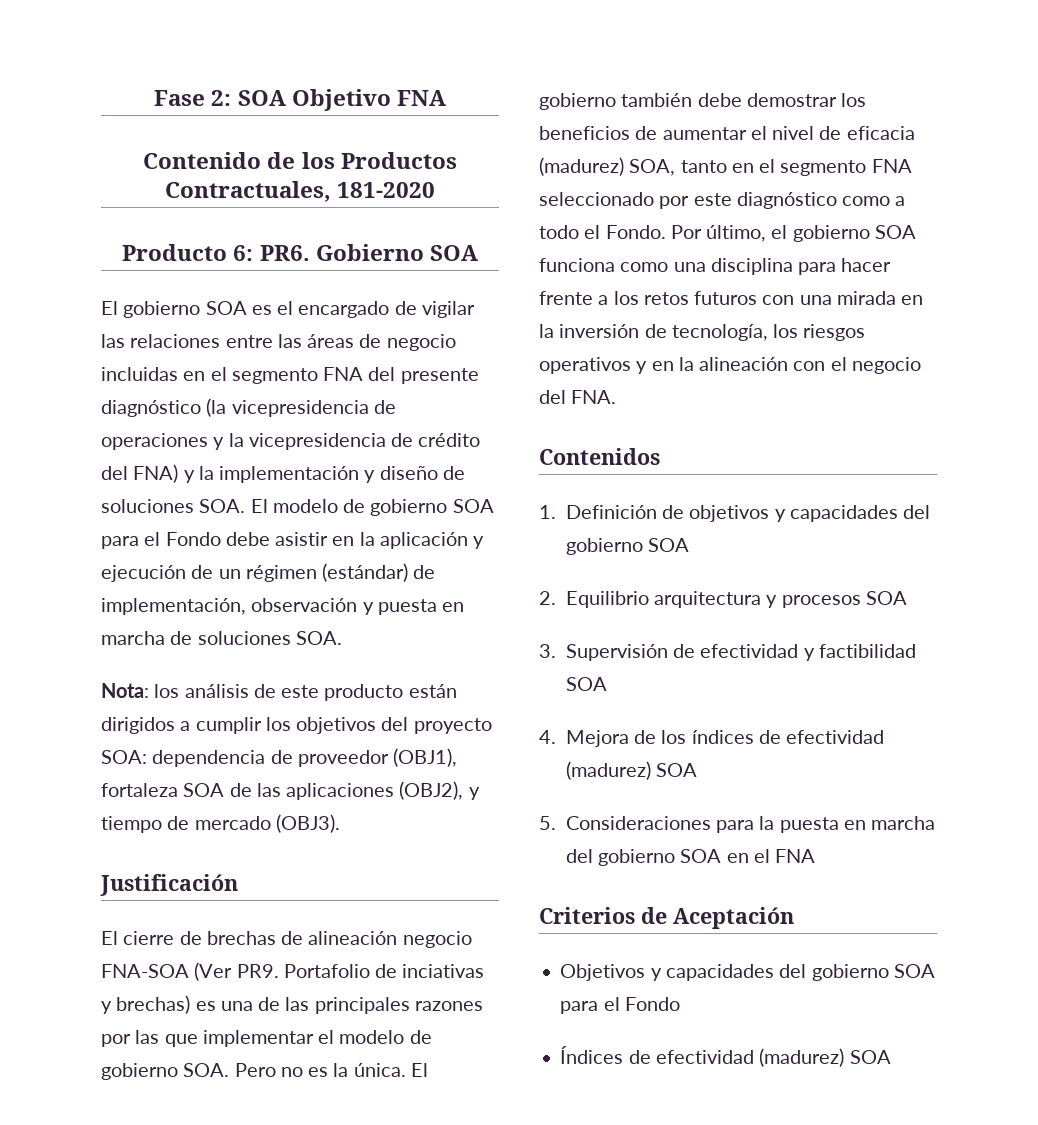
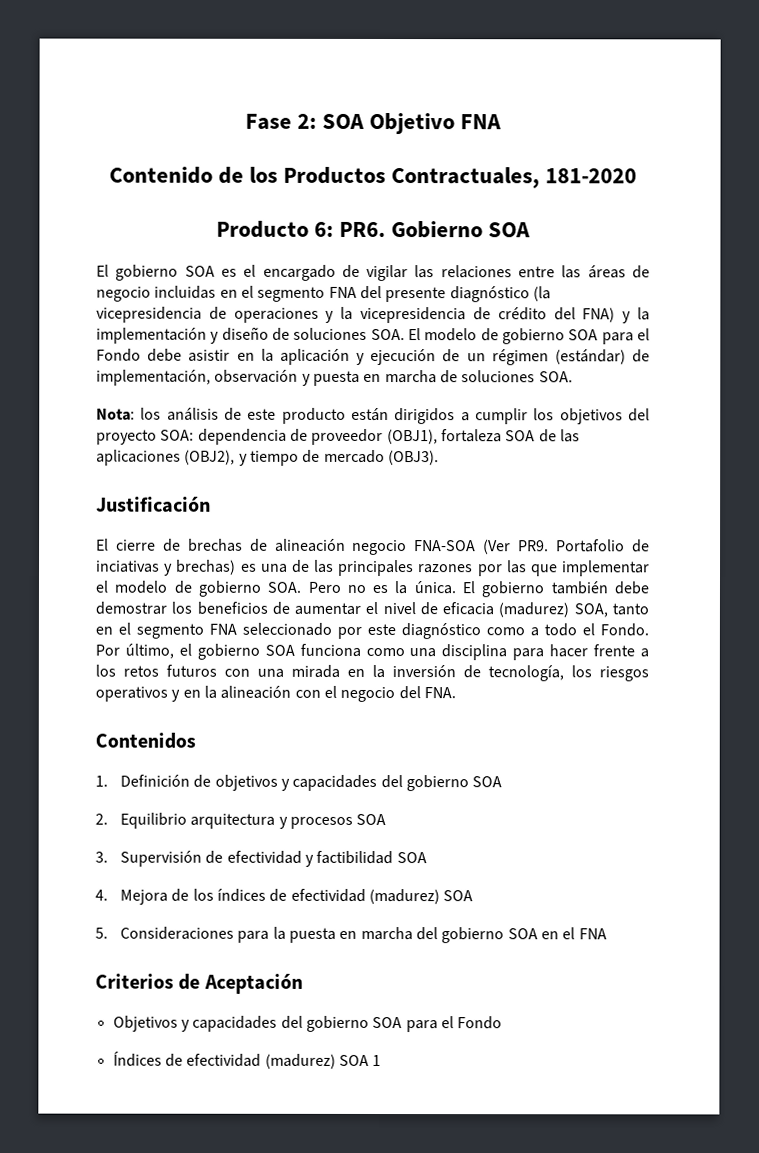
(891, 1057) none -> [372,1054,382,1067] 1

